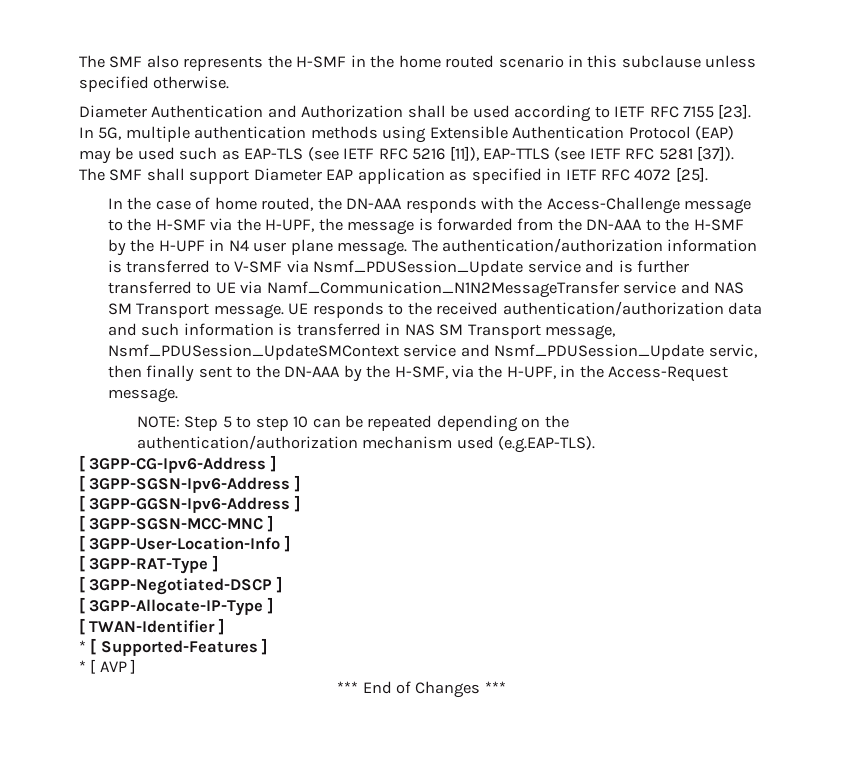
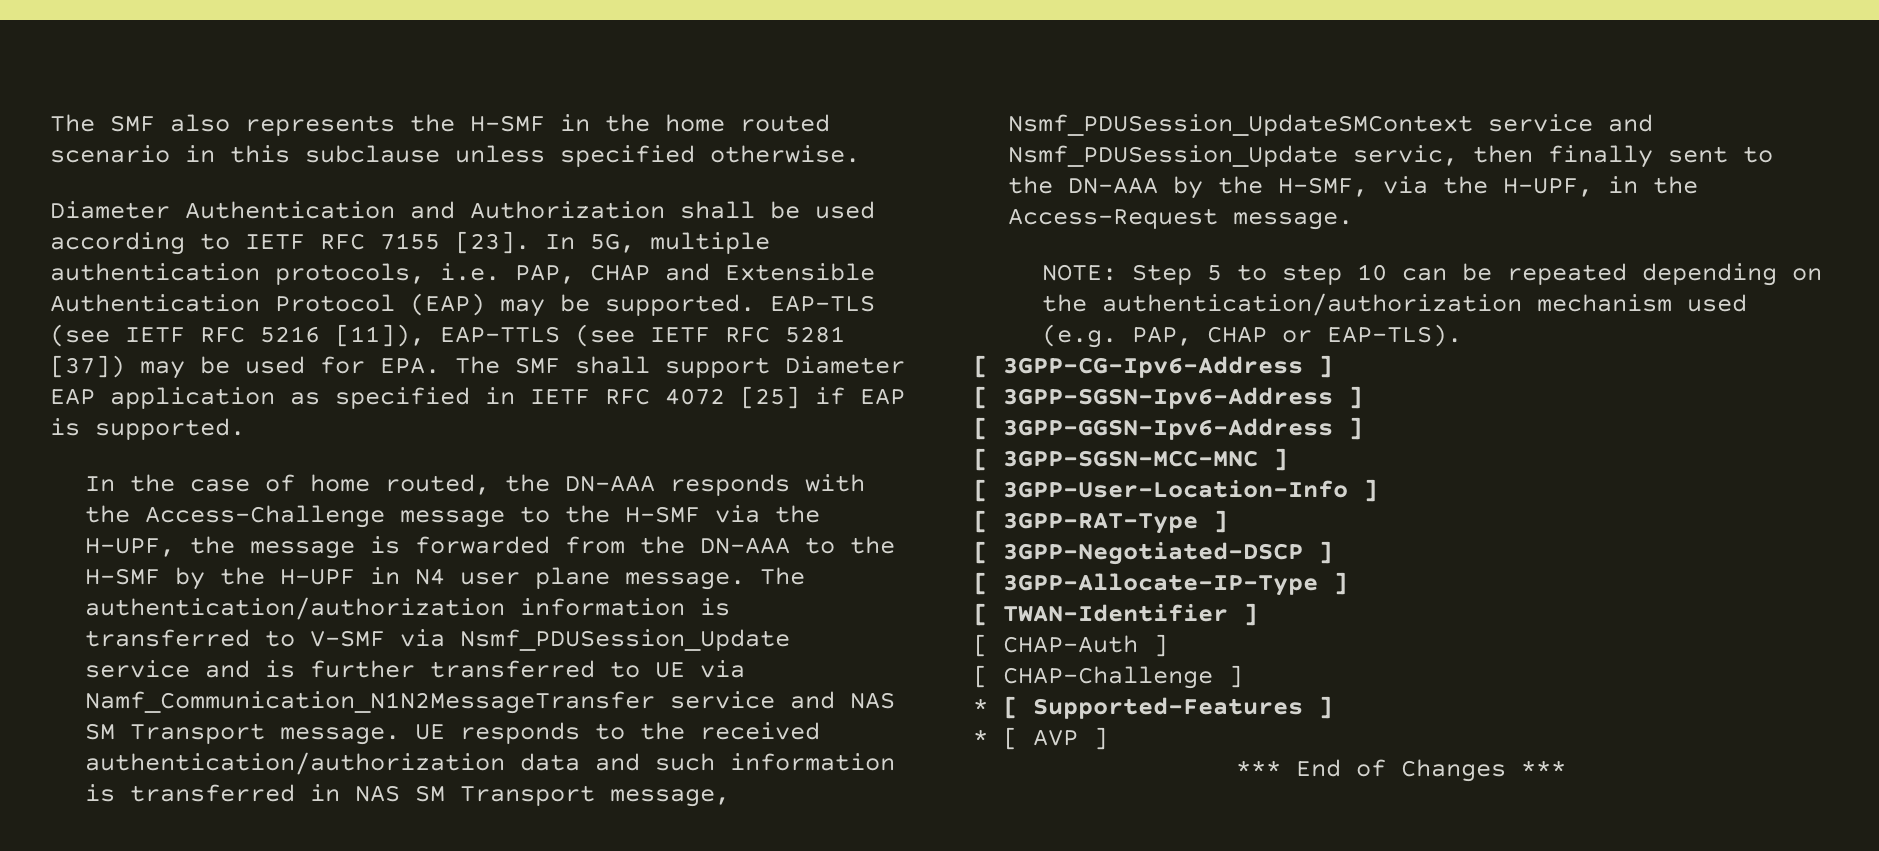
[310,126,427,143] methods using -> [275,263,710,285] protocols, i.e. PAP, CHAP and
[137,147,240,160] used such as -> [605,294,755,316] supported.
[697,146,735,161] [37]). -> [50,355,440,379] [37]) may be used for EPA.
[675,167,708,182] [25]. -> [740,386,905,409] [50,418,245,440] [25] if EAP is supported.
[498,436,596,453] (e.g.EAP-TLS). -> [1042,324,1463,348] (e.g. PAP, CHAP or EAP-TLS).
(225, 626) none -> [973,634,1168,657] [973,665,1243,689] // [ CHAP-Auth ] // [ CHAP-Challenge ]

